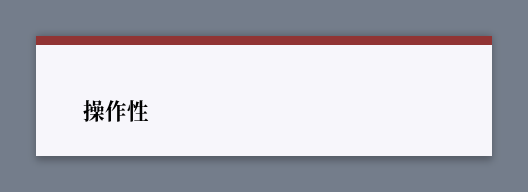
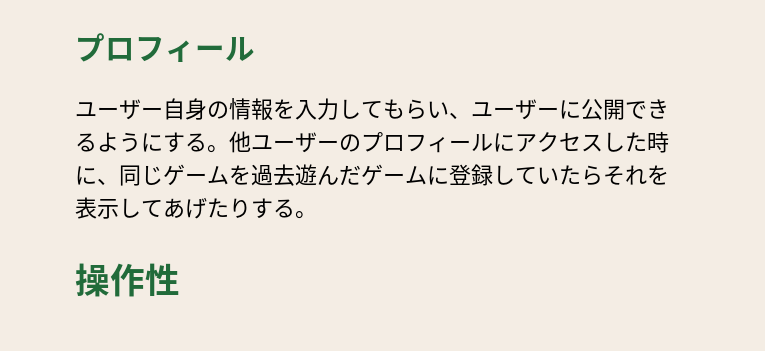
(83, 111) none -> [75,33,255,62] [75,98,669,121] [75,131,669,153] [75,164,669,186] [75,197,317,219] プロフィール // ユーザー自身の情報を入力してもらい、ユーザーに公開できるようにする。他ユーザーのプロフィールにアクセスした時に、同じゲームを過去遊んだゲームに登録していたらそれを表示してあげたりする。 //

